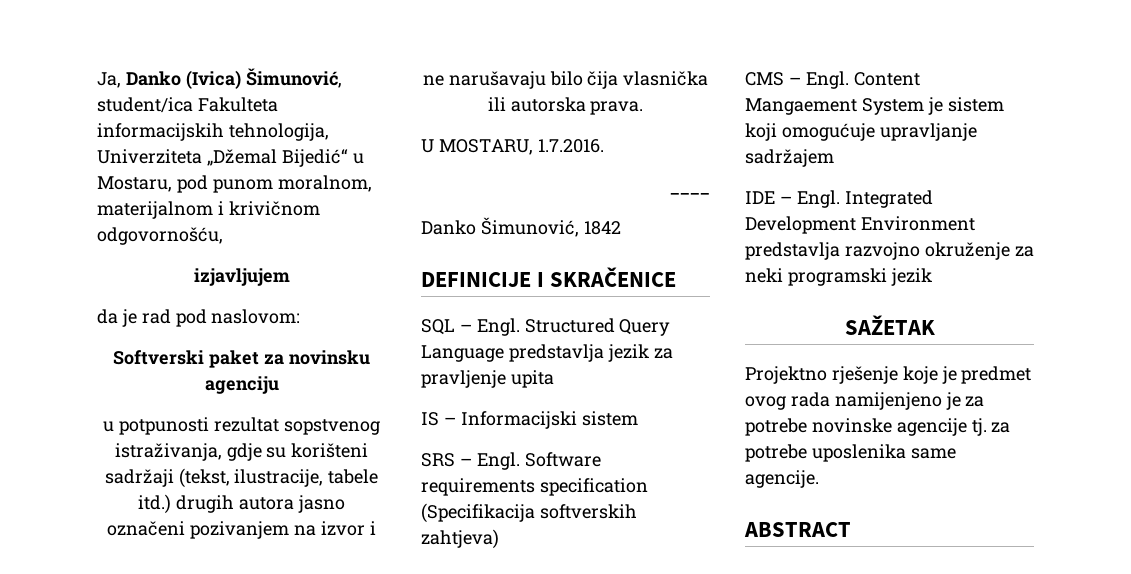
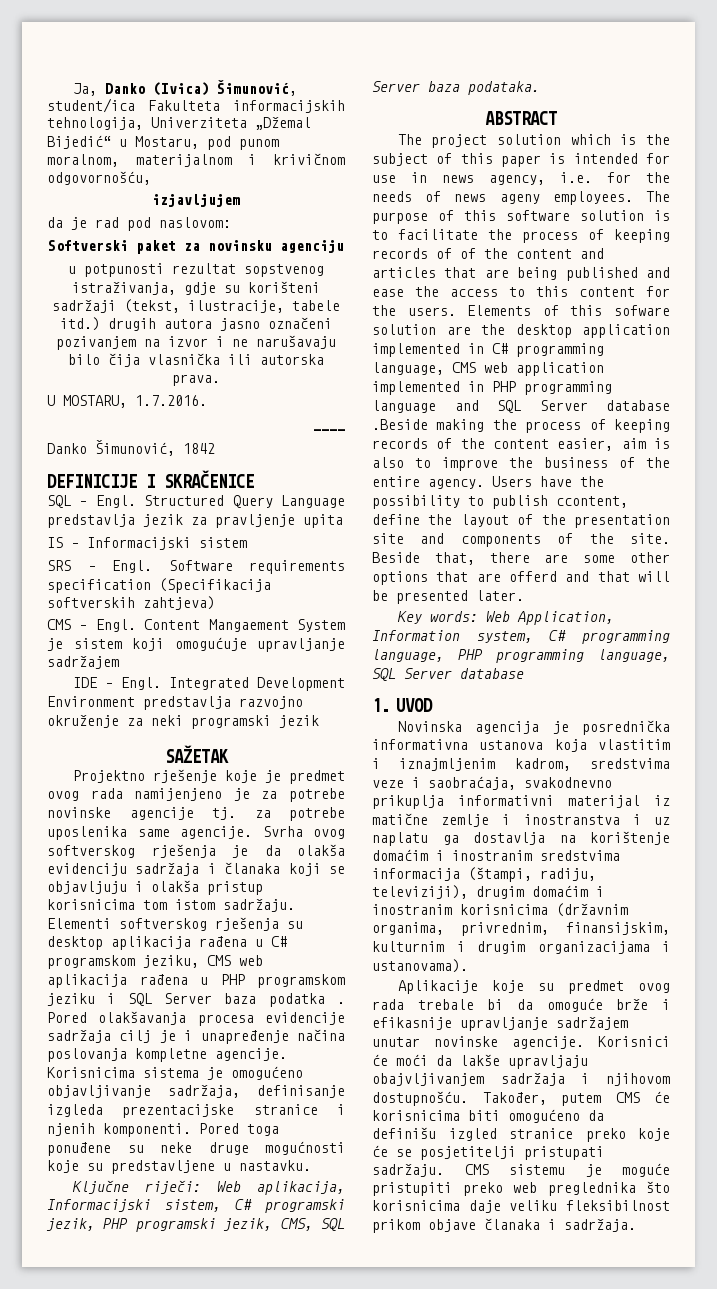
[744,522,851,537] // ABSTRACT -> [262,826,345,839] [47,844,345,858] [47,862,345,876] [47,880,263,895] [47,899,295,912] [47,917,303,931] [47,936,287,950] [47,955,263,969] [47,974,345,988] [47,993,345,1007] [47,1011,345,1026] [47,1029,345,1044] [47,1048,287,1062] [47,1066,303,1080] [47,1085,345,1098] [47,1104,345,1118] [47,1123,279,1137] [47,1141,345,1156] [47,1160,311,1174] [71,1180,345,1195] [47,1199,345,1213] [46,1218,345,1232] [372,81,540,95] [485,111,557,125] [397,134,670,148] [372,153,670,167] [372,172,670,185] [372,191,670,205] [372,210,670,224] [372,229,670,243] [372,248,604,259] [372,267,670,281] [372,286,670,297] [372,305,670,316] [372,324,670,338] [372,343,604,357] [372,362,604,376] [372,381,612,395] [372,400,670,413] [372,419,670,433] [372,438,670,451] [372,457,670,471] [372,476,604,489] [372,495,628,509] [372,514,670,528] [372,533,670,547] [372,552,670,565] [372,571,670,585] [372,590,524,604] [396,611,614,625] [372,630,670,644] [372,649,670,663] [372,668,524,681] [372,698,433,712] [397,720,670,735] [372,739,670,752] [372,758,670,771] [372,776,612,790] [372,795,670,809] [372,813,670,827] [372,831,670,846] [372,849,620,861] [372,867,596,882] [372,885,604,899] [372,903,628,917] [372,922,670,936] [372,941,670,954] [372,959,468,973] [397,980,670,994] [372,998,670,1012] [372,1017,628,1031] [372,1036,670,1049] [372,1054,588,1069] [372,1073,670,1086] [372,1091,670,1106] [372,1109,604,1123] [372,1127,670,1142] [372,1145,604,1160] [372,1163,670,1177] [372,1181,670,1196] [372,1200,670,1213] [372,1218,636,1233] Svrha ovog softverskog rješenja je da olakša evidenciju sadržaja i članaka koji se objavljuju i olakša pristup korisnicima tom istom sadržaju. Elementi softverskog rješenja su desktop aplikacija rađena u C# programskom jeziku, CMS web aplikacija rađena u PHP programskom jeziku i SQL Server baza podatka . Pored olakšavanja procesa evidencije sadržaja cilj je i unapređenje načina poslovanja kompletne agencije. Korisnicima sistema je omogućeno objavljivanje sadržaja, definisanje izgleda prezentacijske stranice i njenih komponenti. Pored toga ponuđene su neke druge mogućnosti koje su predstavljene u nastavku. // Ključne riječi: Web aplikacija, Informacijski sistem, C# programski jezik, PHP programski jezik, CMS, SQL Server baza podataka. // ABSTRACT // The project solution which is the subject of this paper is intended for use in news agency, i.e. for the needs of news ageny employees. The purpose of this software solution is to facilitate the process of keeping records of of the content and articles that are being published and ease the access to this content for the users. Elements of this sofware solution are the desktop application implemented in C# programming language, CMS web application implemented in PHP programming language and SQL Server database .Beside making the process of keeping records of the content easier, aim is also to improve the business of the entire agency. Users have the possibility to publish ccontent, define the layout of the presentation site and components of the site. Beside that, there are some other options that are offerd and that will be presented later. // Key words: Web Application, Information system, C# programming language, PHP programming language, SQL Server database // 1. UVOD // Novinska agencija je posrednička informativna ustanova koja vlastitim i iznajmljenim kadrom, sredstvima veze i saobraćaja, svakodnevno prikuplja informativni materijal iz matične zemlje i inostranstva i uz naplatu ga dostavlja na korištenje domaćim i inostranim sredstvima informacija (štampi, radiju, televiziji), drugim domaćim i inostranim korisnicima (državnim organima, privrednim, finansijskim, kulturnim i drugim organizacijama i ustanovama). // Aplikacije koje su predmet ovog rada trebale bi da omoguće brže i efikasnije upravljanje sadržajem unutar novinske agencije. Korisnici će moći da lakše upravljaju obajvljivanjem sadržaja i njihovom dostupnošću. Također, putem CMS će korisnicima biti omogućeno da definišu izgled stranice preko koje će se posjetitelji pristupati sadržaju. CMS sistemu je moguće pristupiti preko web preglednika što korisnicima daje veliku fleksibilnost prikom objave članaka i sadržaja.

